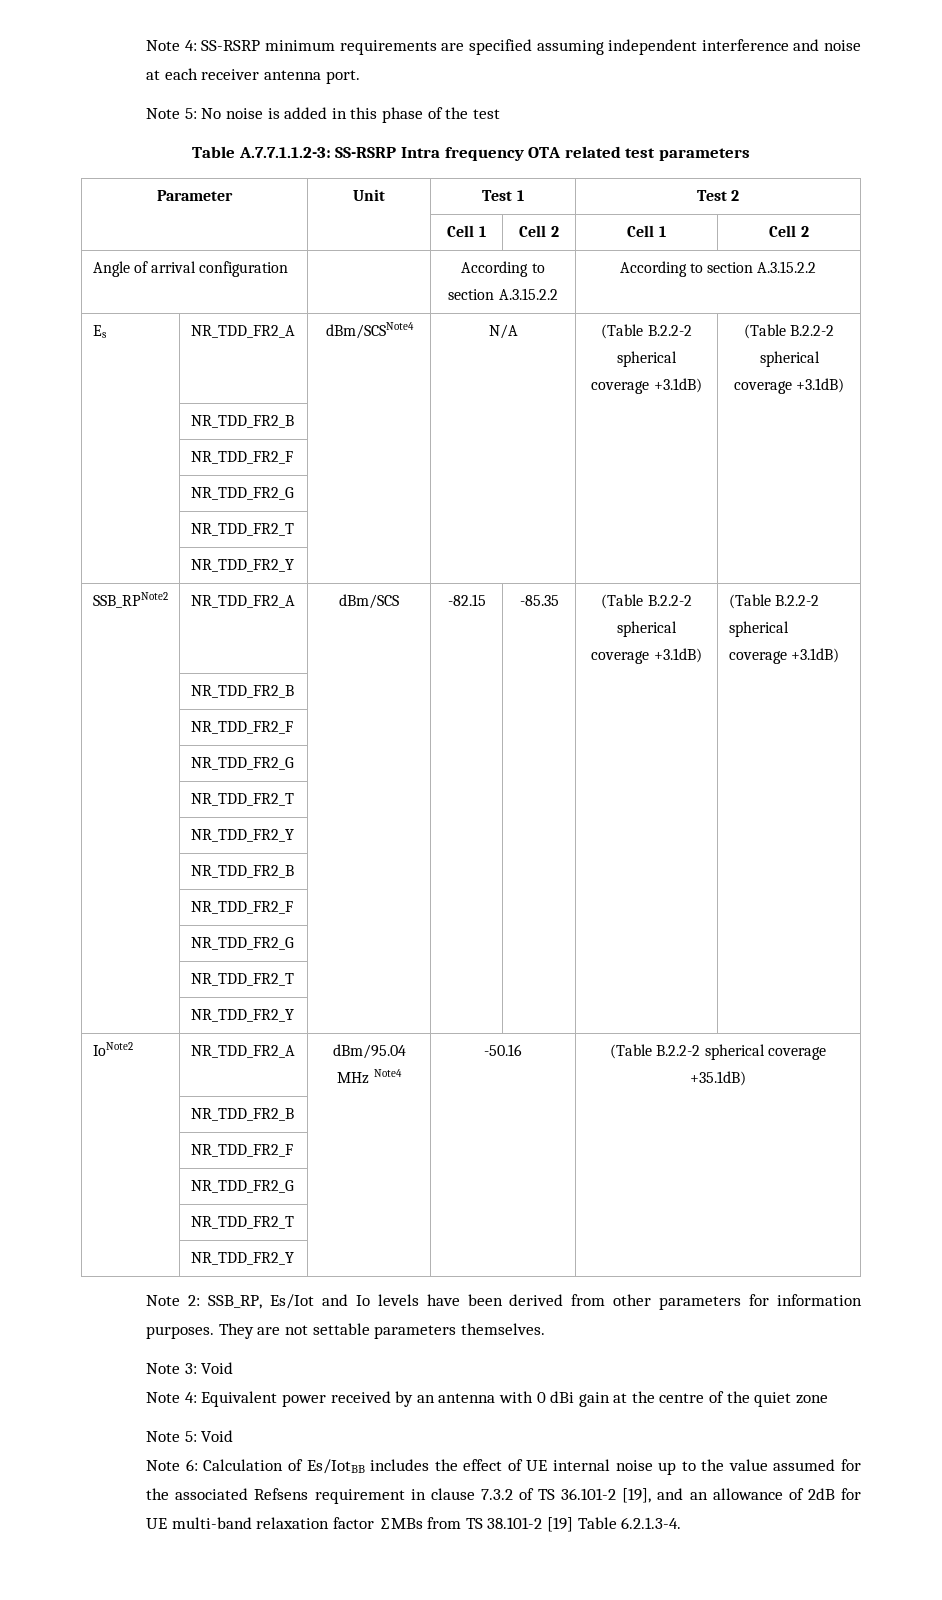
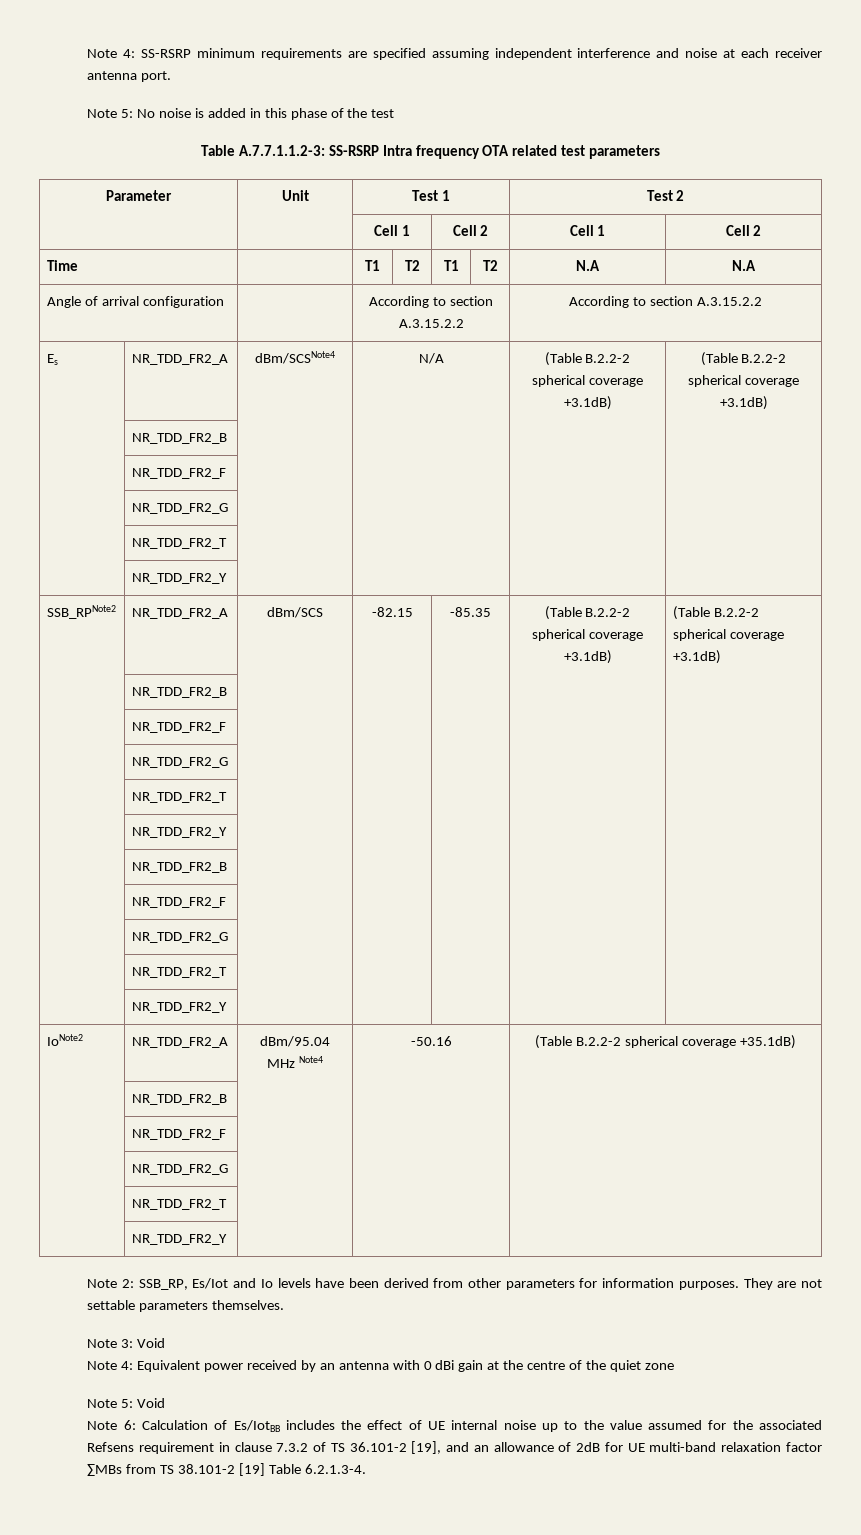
(809, 231) none -> [46,260,78,271] [365,260,380,271] [404,260,420,271] [443,260,459,271] [482,260,498,271] [575,260,600,271] [731,260,756,271] // Time | | T1 | T2 | T1 | T2 | N.A | N.A

